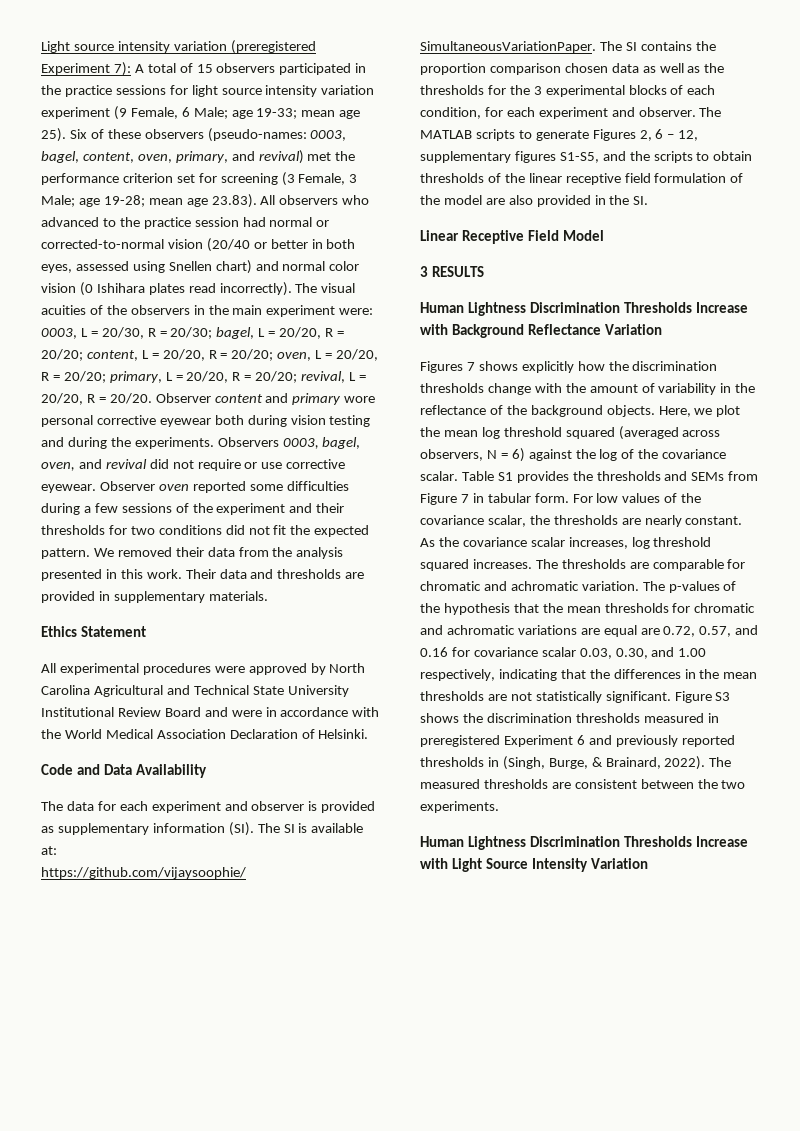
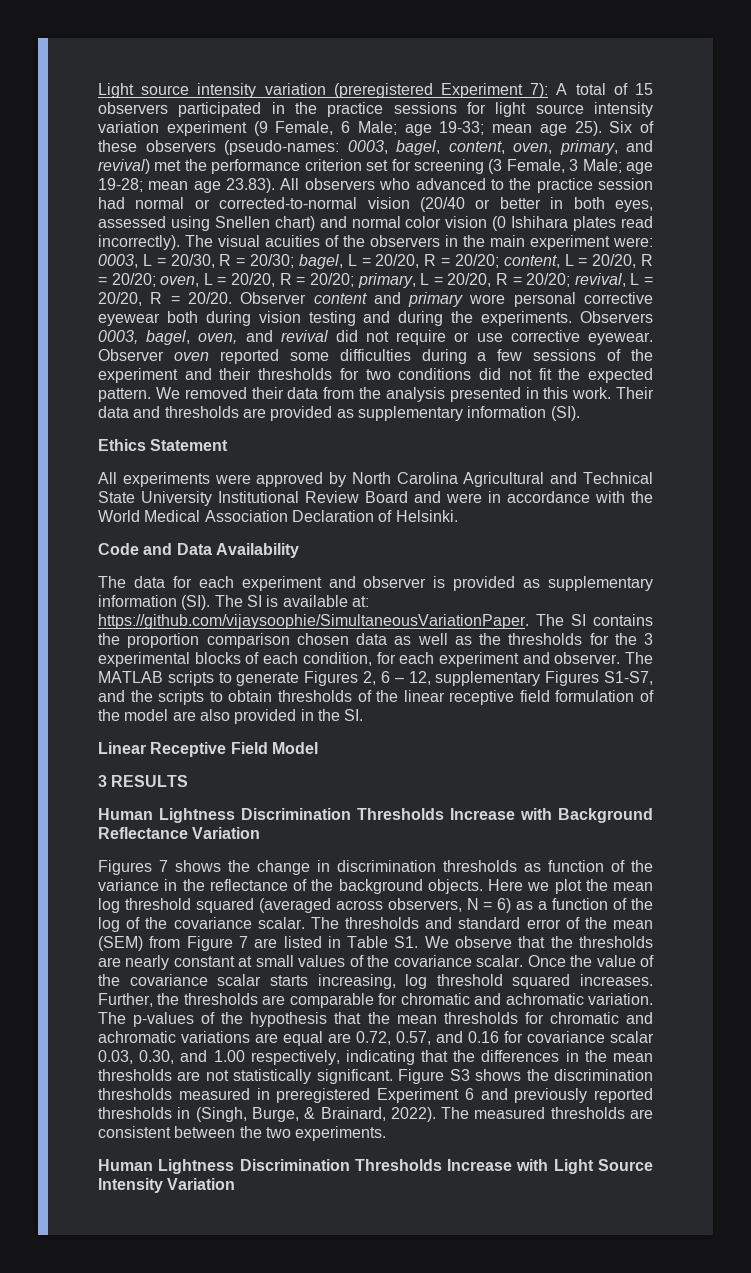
[98,591,268,603] in supplementary materials. -> [336,406,580,421] as supplementary information (SI).
[59,663,211,675] experimental procedures -> [122,472,210,487] experiments
[514,151,599,163] figures S1-S5, -> [545,671,653,686] Figures S1-S7,
[521,361,718,373] [420,383,717,395] explicitly how the discrimination thresholds change with the amount of variability -> [228,860,653,875] [98,879,159,891] the change in discrimination thresholds as function of the variance
[658,406,691,417] Here, -> [488,879,523,891] Here
[528,449,572,461] against -> [516,898,628,910] as a function of
[461,471,759,483] [420,493,702,505] [420,515,743,527] [420,538,435,547] Table S1 provides the thresholds and SEMs from Figure 7 in tabular form. For low values of the covariance scalar, the thresholds are nearly constant. As -> [310,917,654,929] [98,936,654,951] [98,955,654,970] The thresholds and standard error of the mean (SEM) from Figure 7 are listed in Table S1. We observe that the thresholds are nearly constant at small values of the covariance scalar. Once the value of
[568,537,628,549] increases, -> [269,974,396,989] starts increasing,
[535,559,558,569] The -> [98,993,180,1007] Further, the

